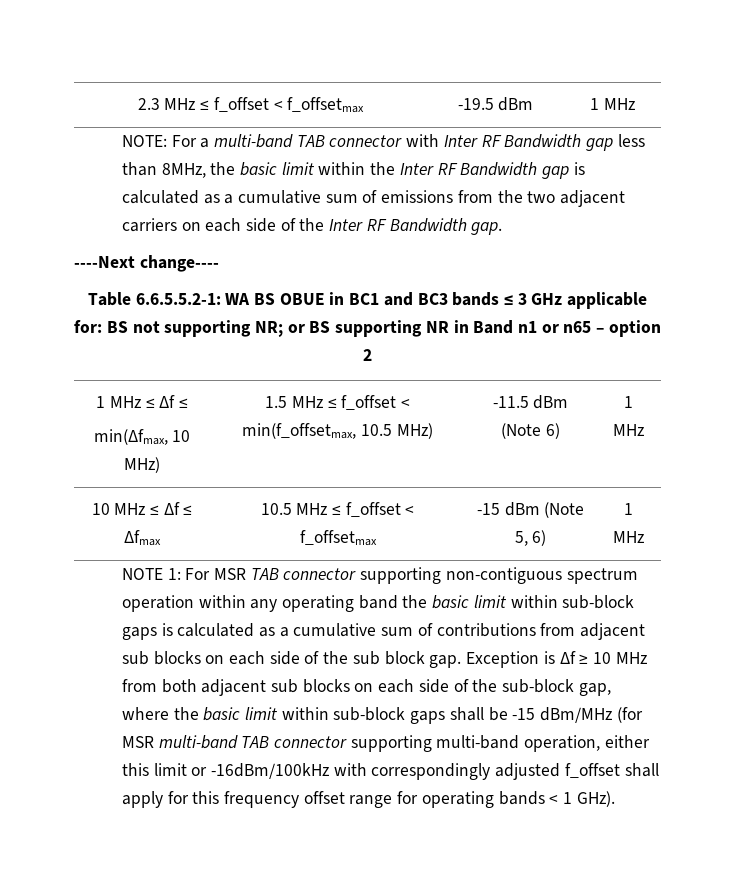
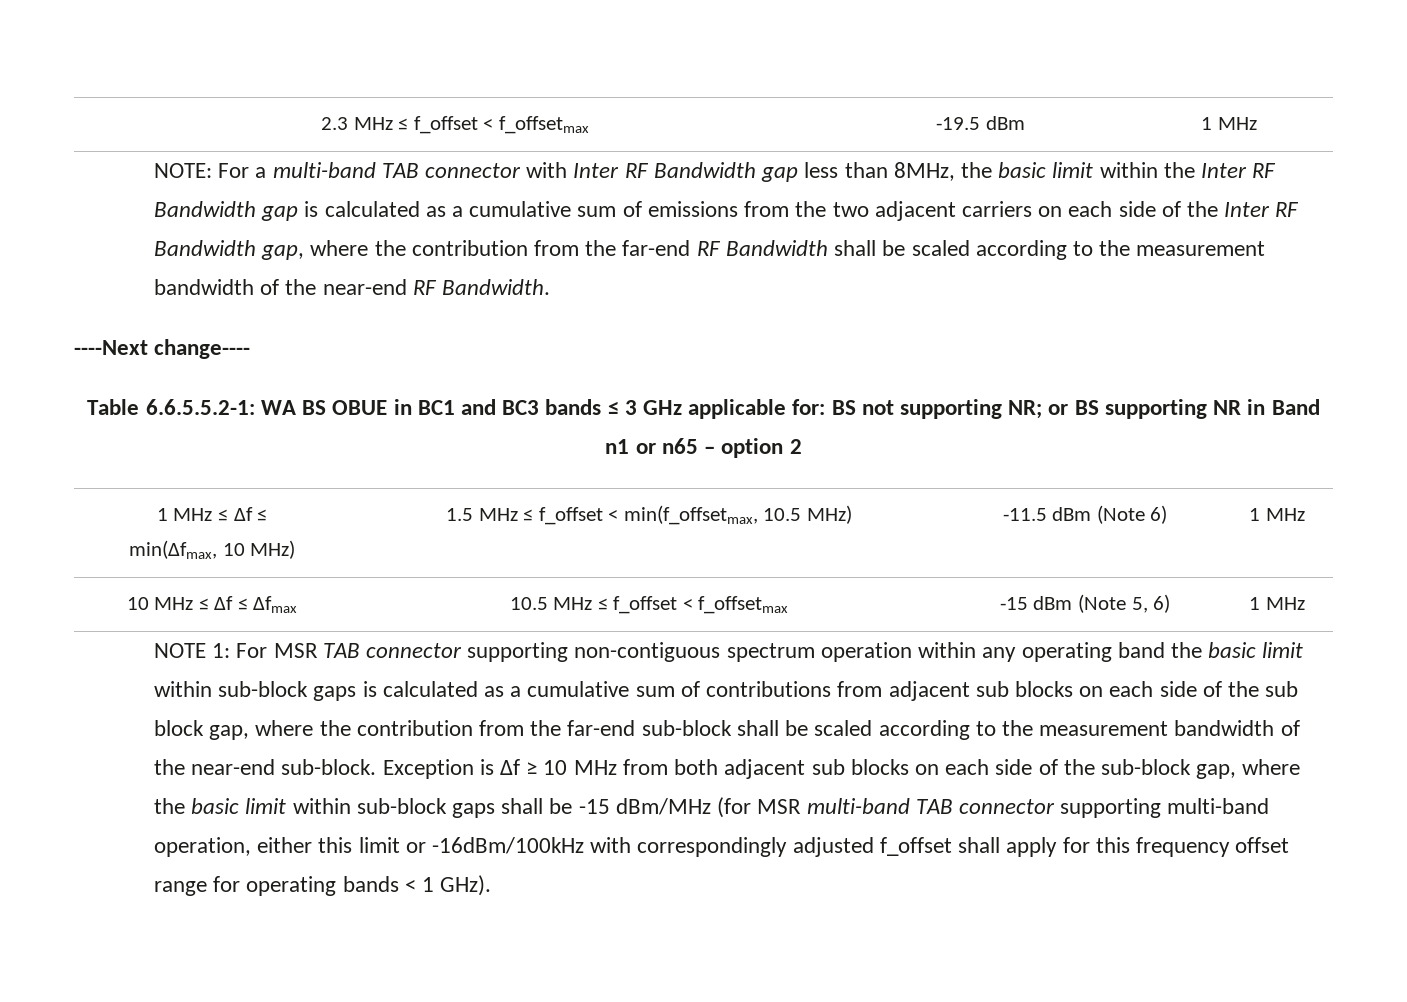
[471,222,503,235] gap. -> [261,240,1266,260] [153,279,551,295] gap, where the contribution from the far-end RF Bandwidth shall be scaled according to the measurement bandwidth of the near-end RF Bandwidth.
[429,655,462,668] gap. -> [209,720,1300,740] [153,759,377,775] gap, where the contribution from the far-end sub-block shall be scaled according to the measurement bandwidth of the near-end sub-block.

